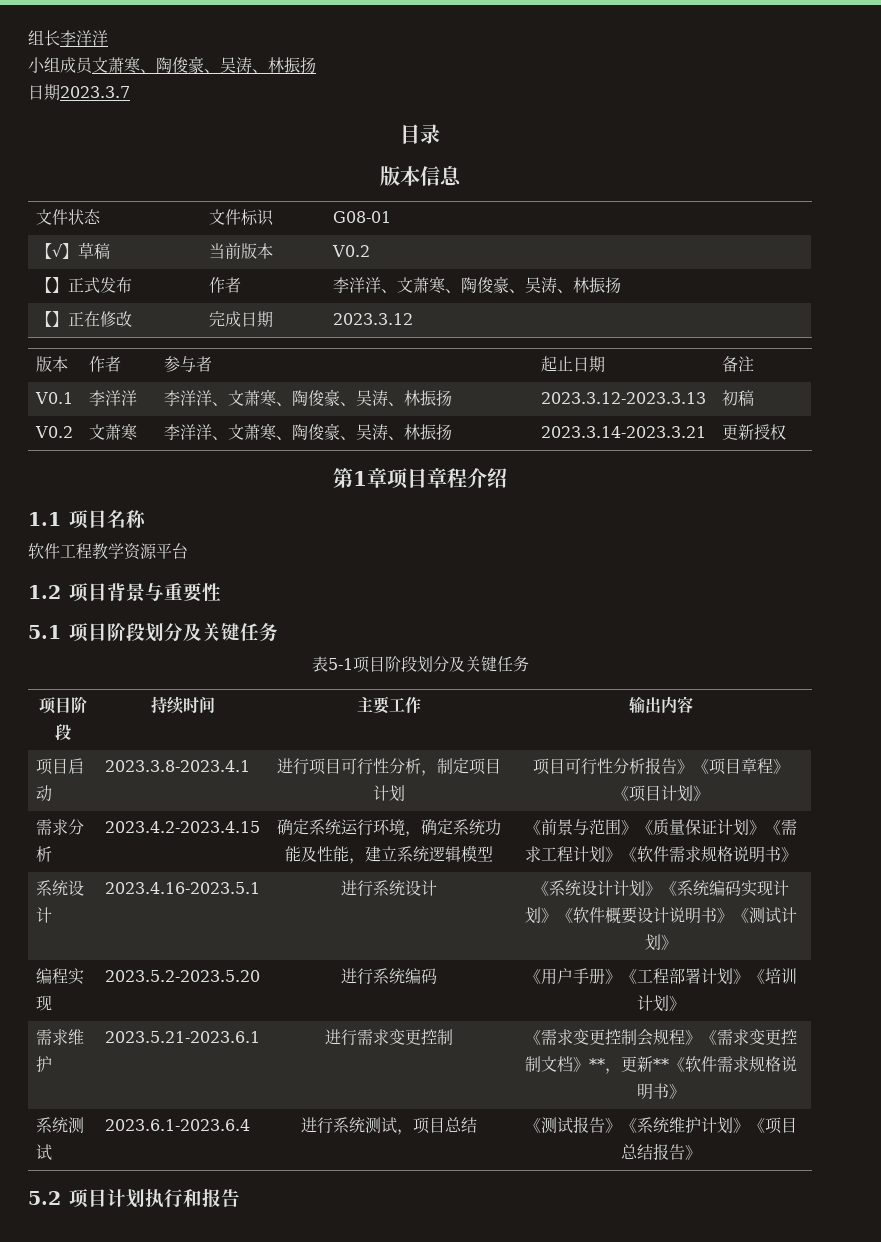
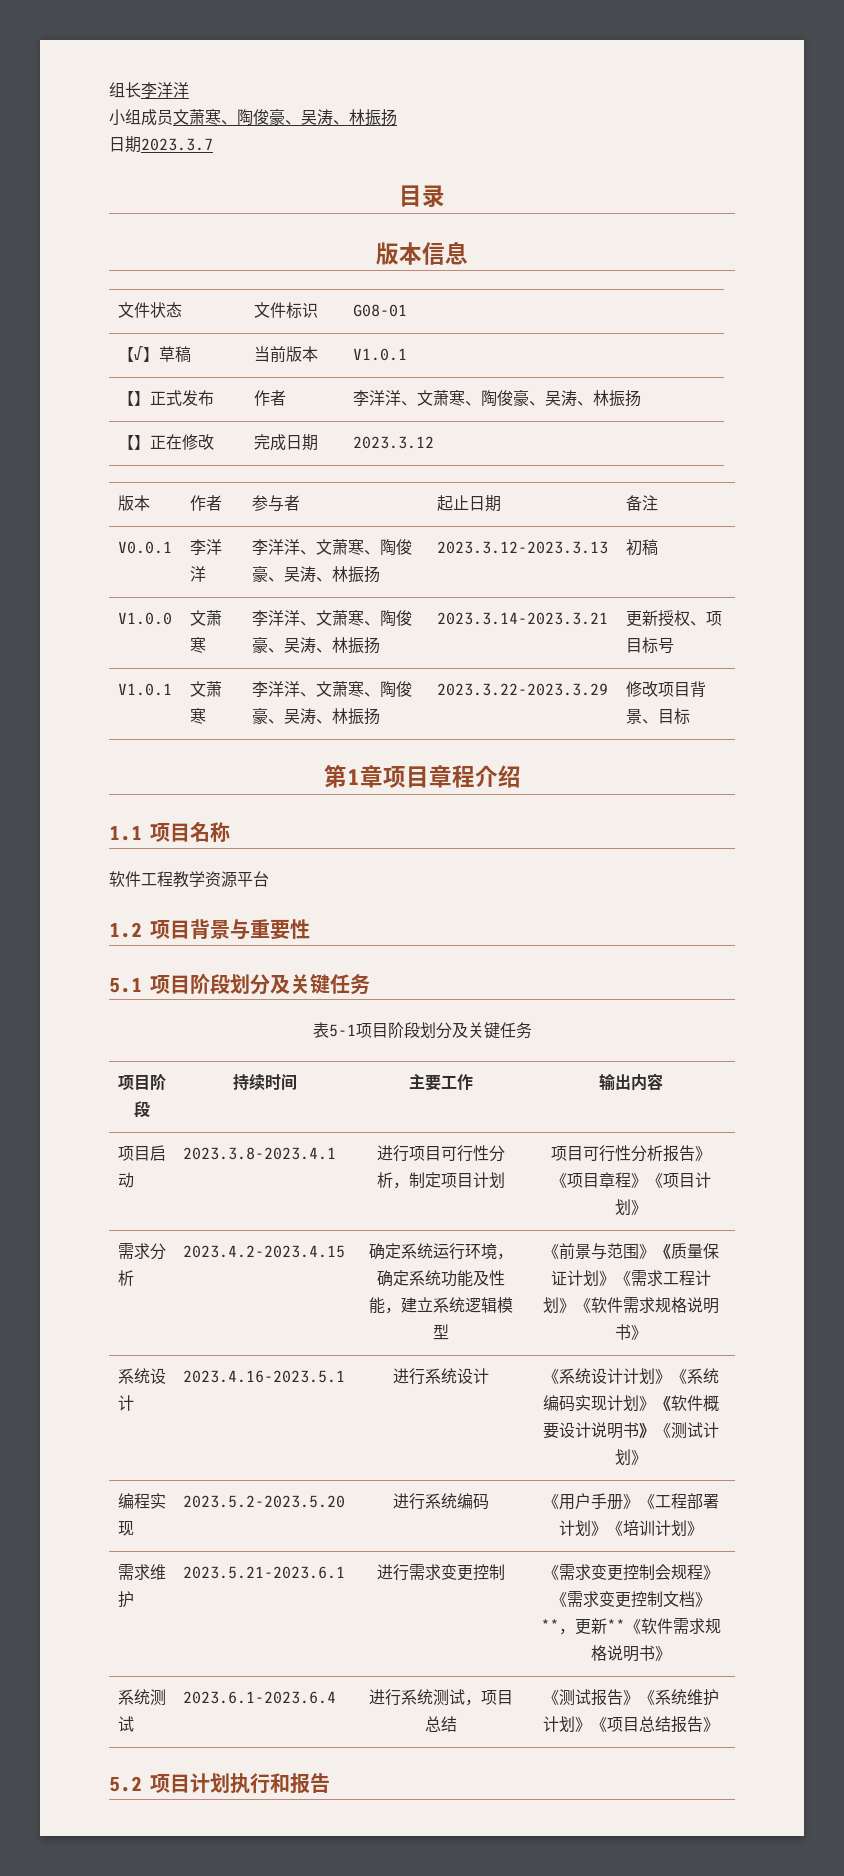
[331,245,370,257] V0.2 -> [352,348,407,361] V1.0.1
[34,392,73,404] V0.1 -> [117,541,172,554] V0.0.1
[34,426,73,438] V0.2 -> [117,612,172,625] V1.0.0
(786, 432) none -> [689,611,722,626] [625,637,674,654] [117,683,172,696] [189,681,222,697] [189,708,206,724] [251,681,412,698] [251,708,380,725] [436,683,608,696] [625,681,706,697] [625,708,690,725] 、项目标号 // V1.0.1 | 文萧寒 | 李洋洋、文萧寒、陶俊豪、吴涛、林振扬 | 2023.3.22-2023.3.29 | 修改项目背景、目标

